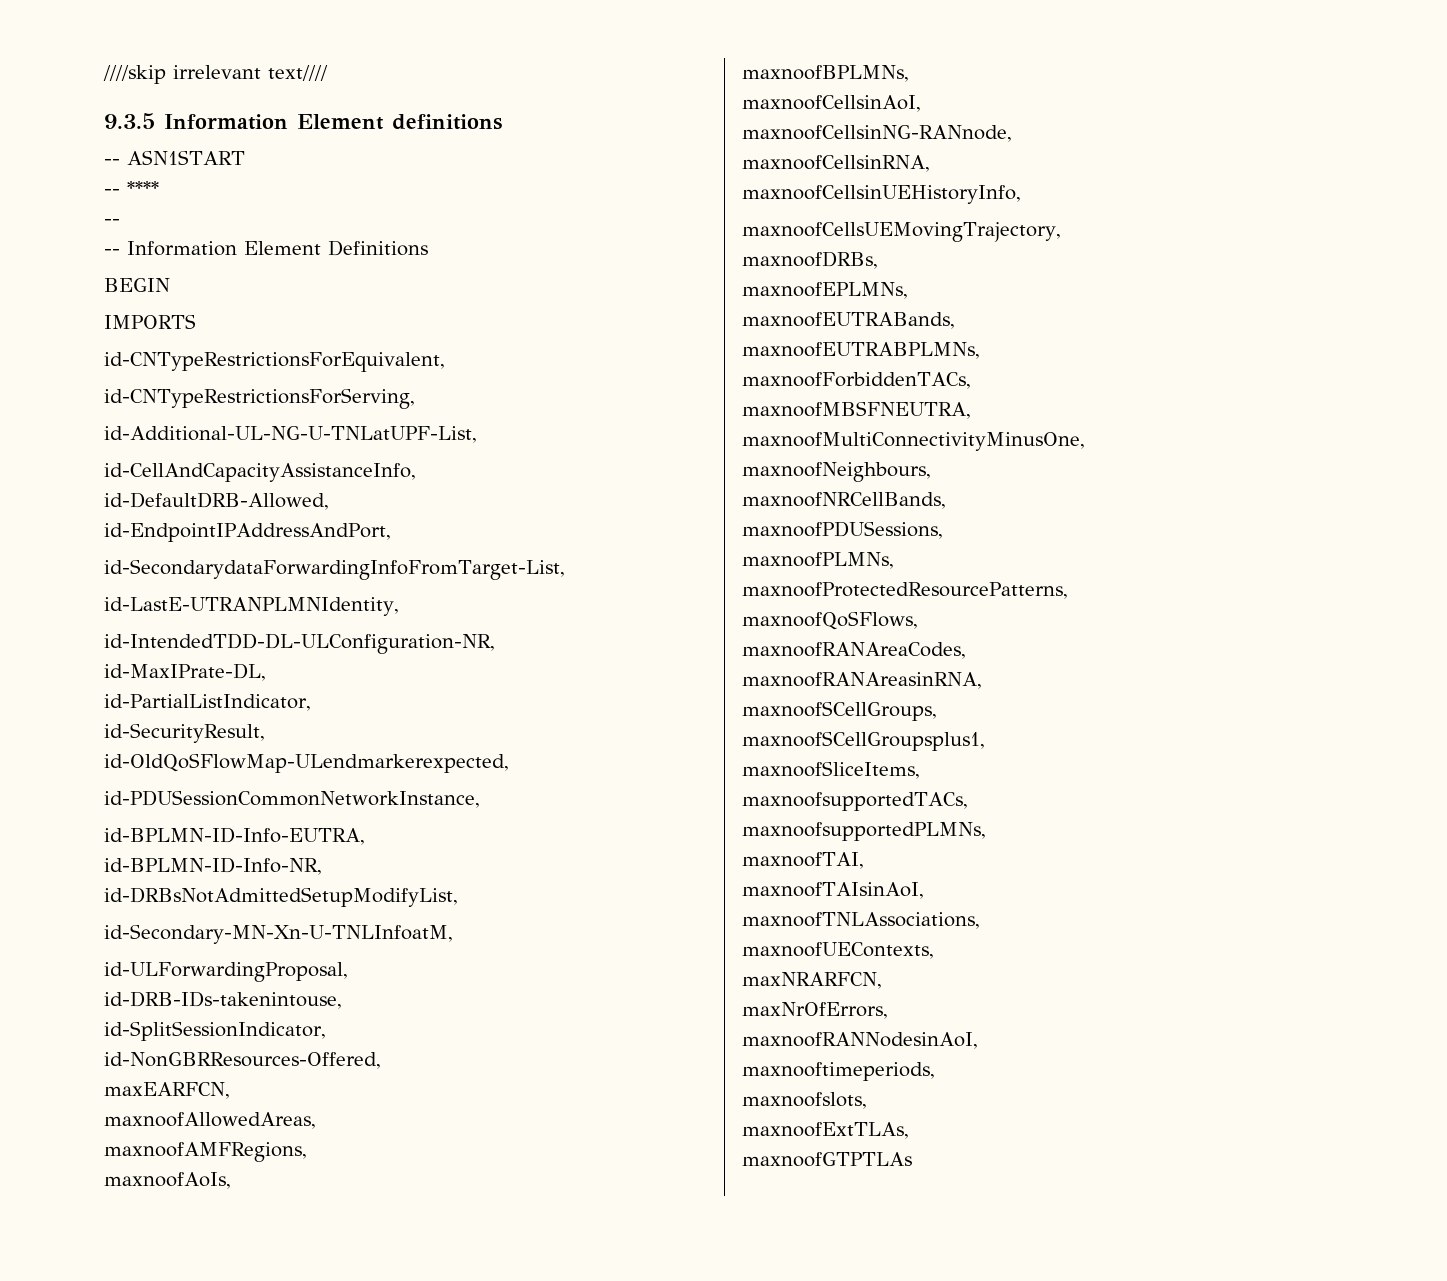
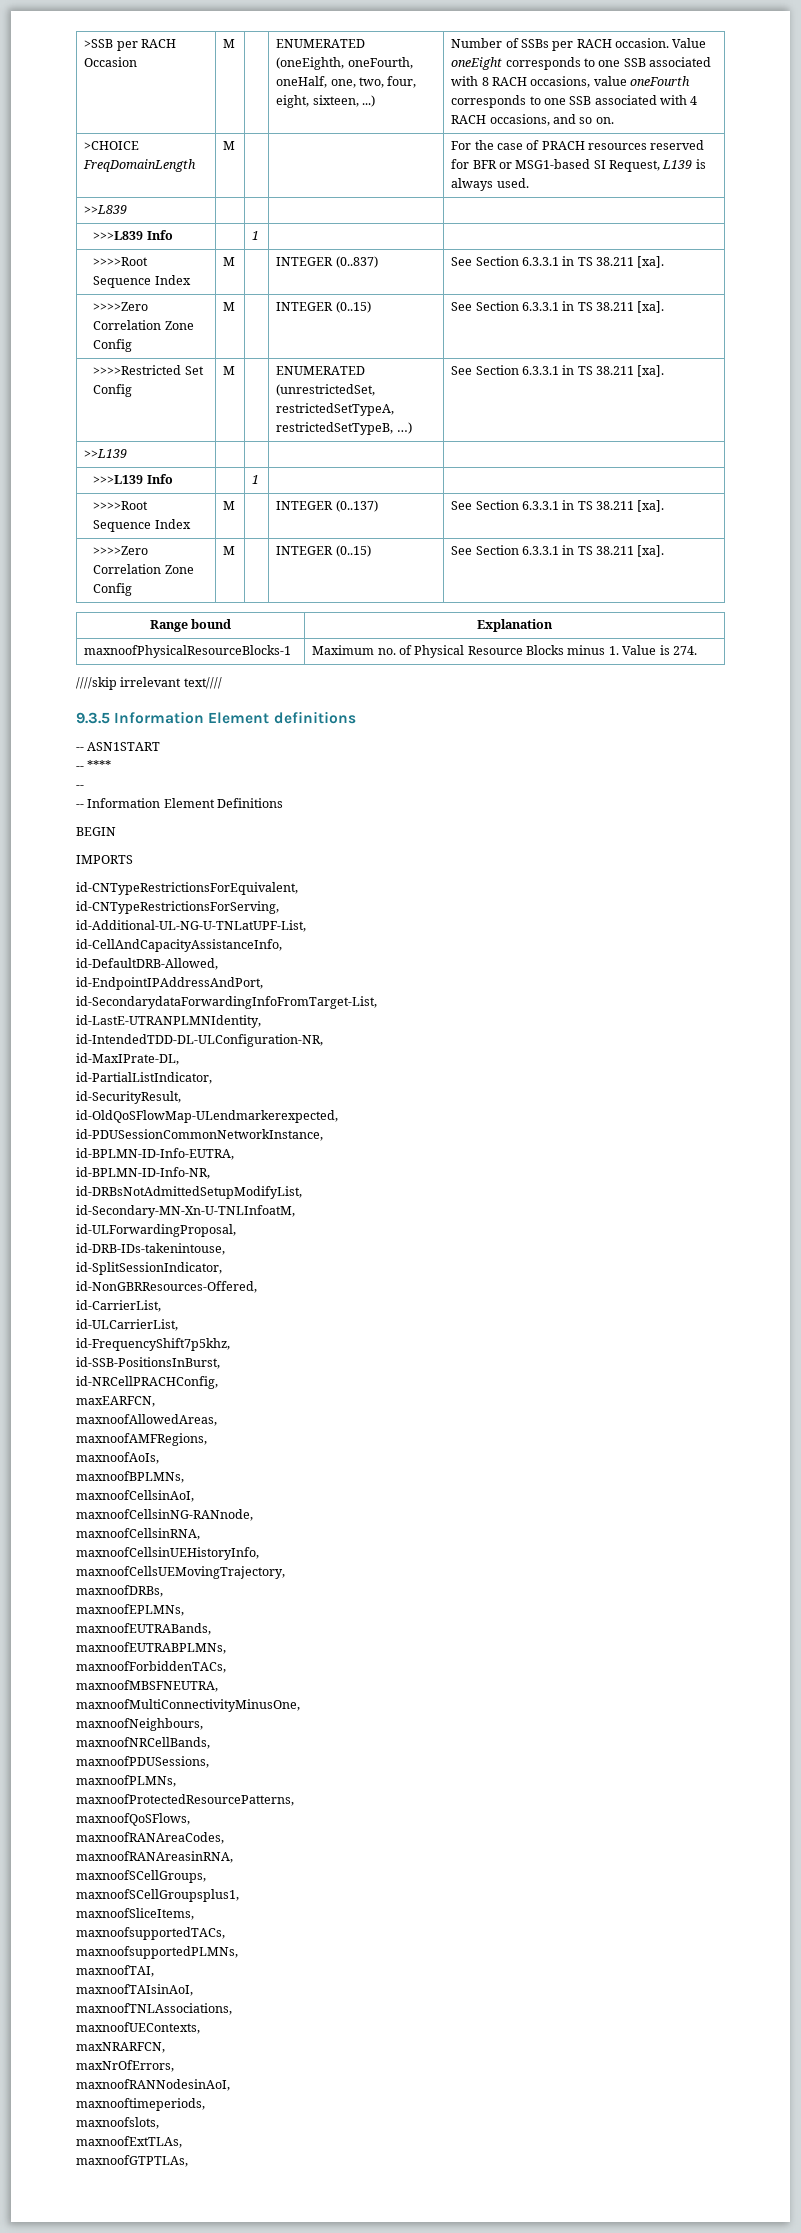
(103, 74) none -> [84,39,176,51] [84,57,138,67] [223,39,236,48] [276,39,366,48] [276,57,413,70] [276,76,417,88] [276,95,375,108] [451,38,707,51] [451,57,712,70] [451,76,691,88] [451,95,698,108] [451,114,614,126] [84,141,140,150] [83,159,197,172] [223,141,236,150] [451,140,705,150] [451,159,706,172] [451,178,529,191] [84,205,128,214] [93,230,173,240] [252,231,260,240] [93,257,149,266] [93,275,191,288] [223,257,236,266] [276,256,378,268] [451,256,665,268] [93,302,149,311] [93,320,194,330] [93,339,133,352] [223,302,236,311] [276,301,371,313] [451,301,665,313] [93,365,204,375] [93,384,133,397] [223,366,236,375] [276,366,366,375] [276,384,376,396] [276,403,395,416] [276,422,412,435] [451,365,665,377] [84,449,128,458] [93,474,173,484] [252,475,260,484] [93,501,149,510] [93,519,191,532] [223,501,236,510] [276,500,378,512] [451,500,665,512] [93,546,149,555] [93,564,194,574] [93,583,133,596] [223,546,236,555] [276,545,371,557] [451,545,665,557] [149,619,232,632] [477,619,553,632] [84,645,292,658] [312,645,697,658] >SSB per RACH Occasion | M | | ENUMERATED (oneEighth, oneFourth, oneHalf, one, two, four, eight, sixteen, ...) | Number of SSBs per RACH occasion. Value oneEight corresponds to one SSB associated with 8 RACH occasions, value oneFourth corresponds to one SSB associated with 4 RACH occasions, and so on. // >CHOICE FreqDomainLength | M | | | For the case of PRACH resources reserved for BFR or MSG1-based SI Request, L139 is always used. // >>L839 | | | | // >>>L839 Info | | 1 | | // >>>>Root Sequence Index | M | | INTEGER (0..837) | See Section 6.3.3.1 in TS 38.211 [xa]. // >>>>Zero Correlation Zone Config | M | | INTEGER (0..15) | See Section 6.3.3.1 in TS 38.211 [xa]. // >>>>Restricted Set Config | M | | ENUMERATED (unrestrictedSet, restrictedSetTypeA, restrictedSetTypeB, …) | See Section 6.3.3.1 in TS 38.211 [xa]. // >>L139 | | | | // >>>L139 Info | | 1 | | // >>>>Root Sequence Index | M | | INTEGER (0..137) | See Section 6.3.3.1 in TS 38.211 [xa]. // >>>>Zero Correlation Zone Config | M | | INTEGER (0..15) | See Section 6.3.3.1 in TS 38.211 [xa]. // Range bound | Explanation // maxnoofPhysicalResourceBlocks-1 | Maximum no. of Physical Resource Blocks minus 1. Value is 274. //
(381, 1060) none -> [76,1300,161,1312] [76,1319,178,1331] [76,1338,230,1351] [76,1357,220,1369] [76,1376,218,1389] // id-CarrierList, // id-ULCarrierList, // id-FrequencyShift7p5khz, // id-SSB-PositionsInBurst, // id-NRCellPRACHConfig,
[742,1152,912,1167] maxnoofGTPTLAs -> [76,2155,188,2167] maxnoofGTPTLAs,

